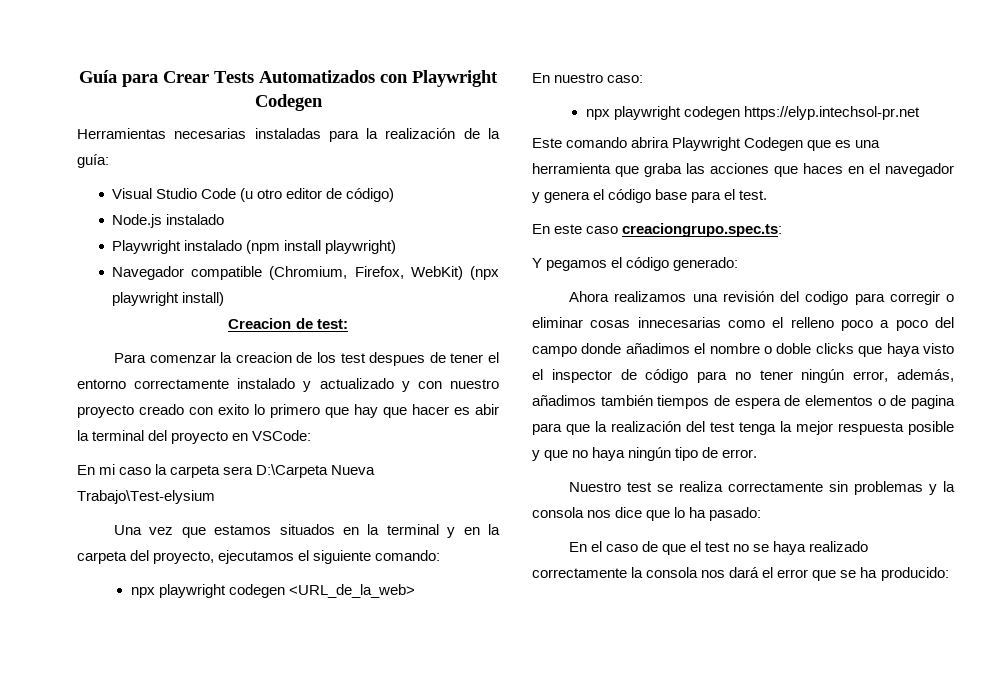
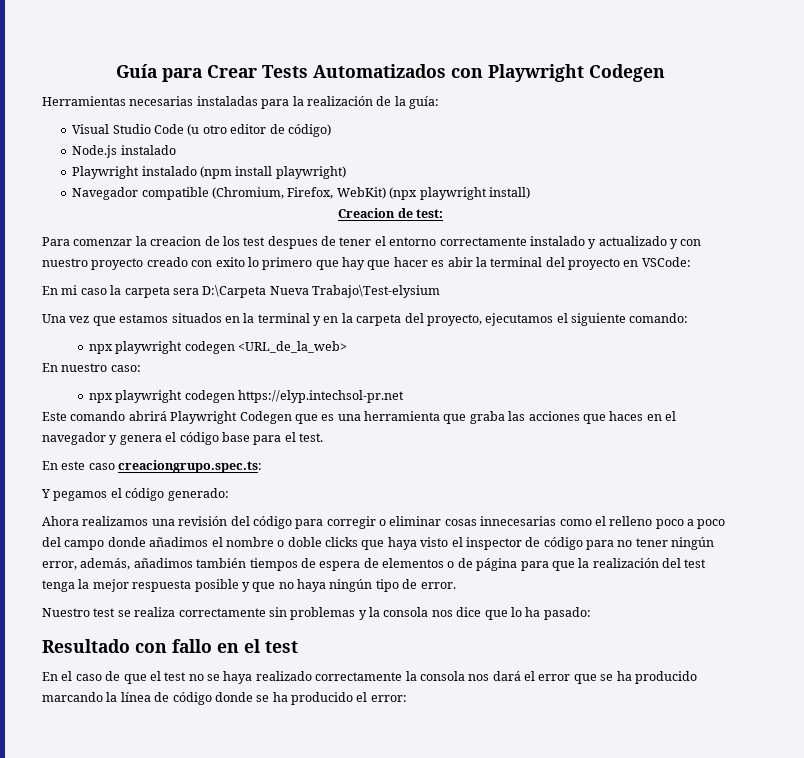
[631,137,670,148] abrira -> [128,411,167,421] abrirá
[805,291,849,305] codigo -> [252,516,292,529] código
[911,395,955,409] pagina -> [476,558,518,571] página
(762, 514) none -> [42,639,298,653] // Resultado con fallo en el test
[880,567,949,581] producido: -> [634,671,697,684] [42,692,407,705] producido marcando la línea de código donde se ha producido el error:

